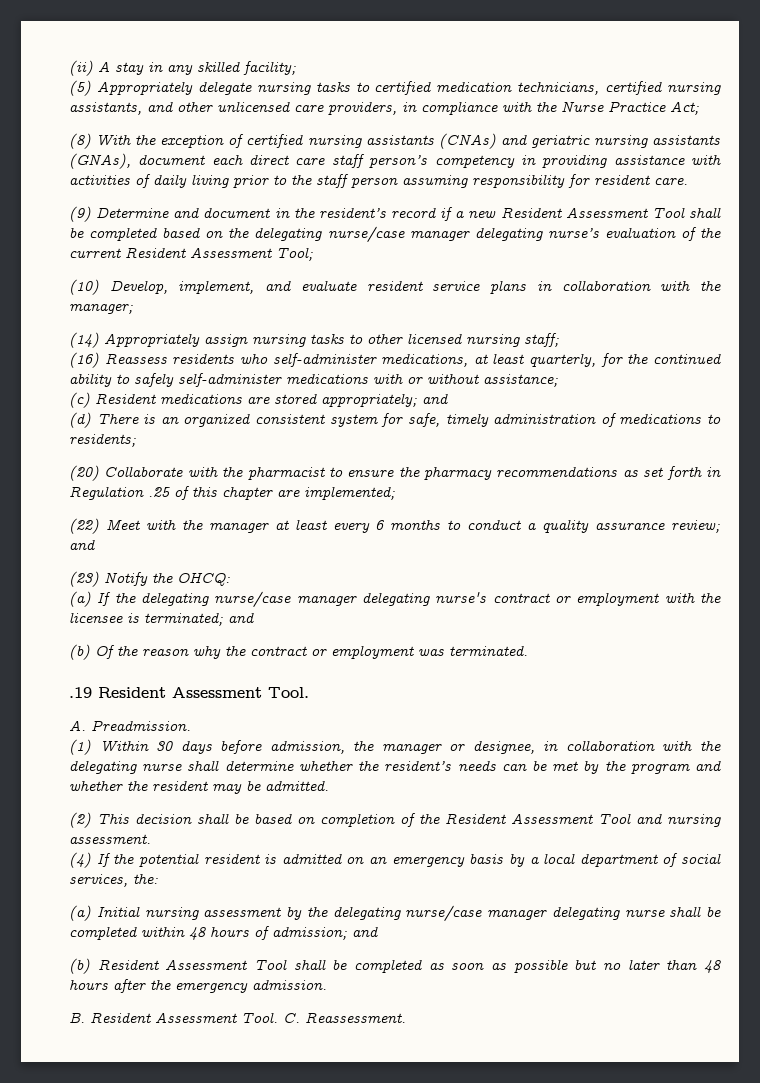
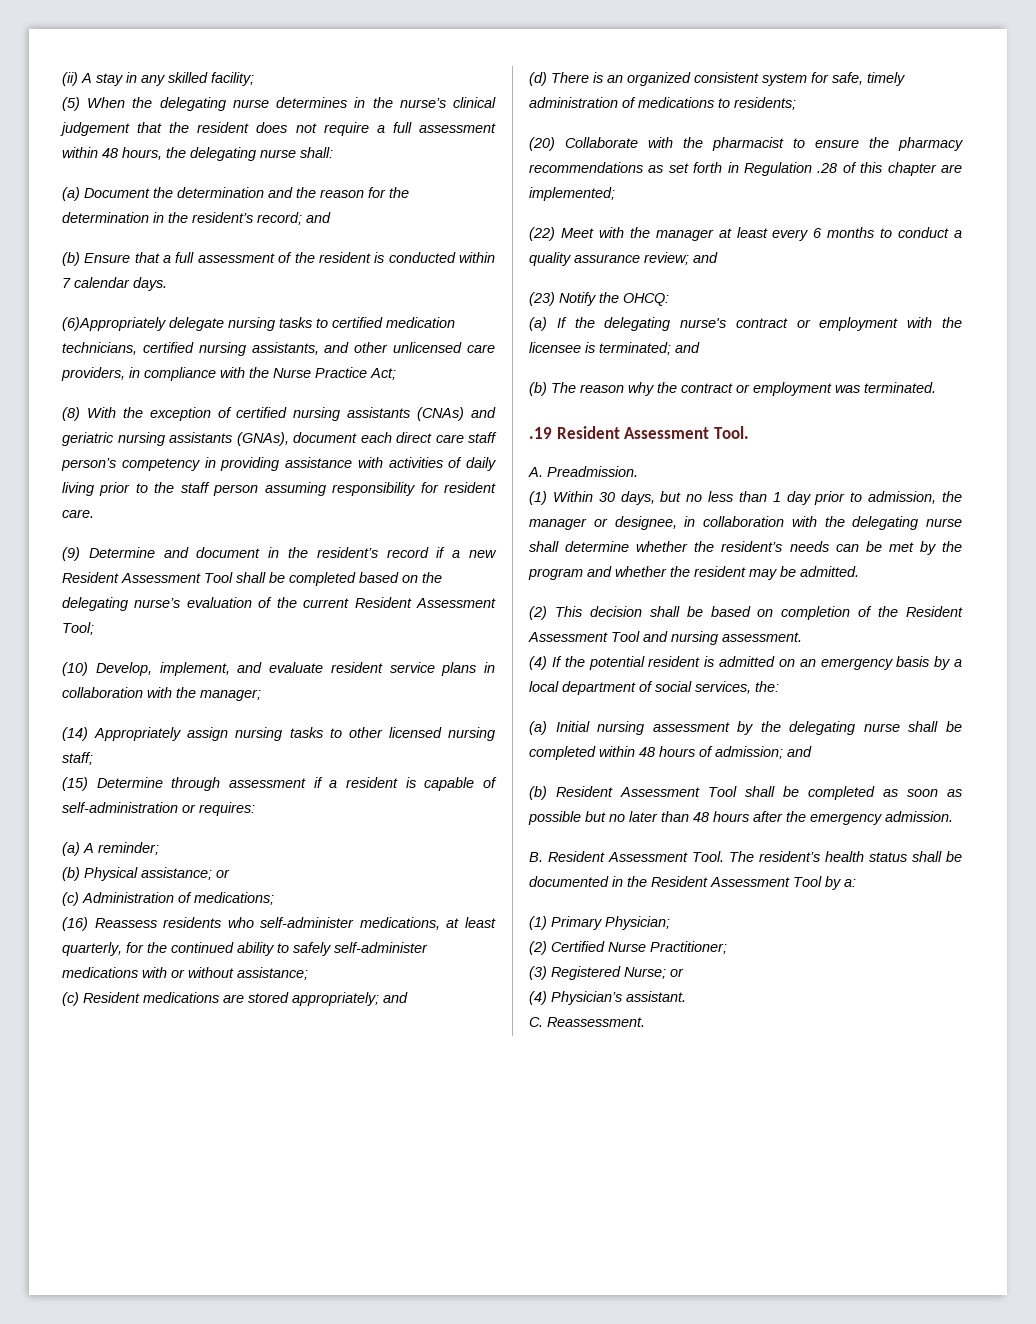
[96,81,193,95] Appropriately -> [87,97,497,111] [60,122,496,136] [62,147,333,161] [62,187,409,201] [62,212,331,225] [62,252,496,266] [62,277,167,291] [62,317,166,331] When the delegating nurse determines in the nurse’s clinical judgement that the resident does not require a full assessment within 48 hours, the delegating nurse shall: // (a) Document the determination and the reason for the determination in the resident’s record; and // (b) Ensure that a full assessment of the resident is conducted within 7 calendar days. // (6)Appropriately
[327,226,543,242] nurse/case manager delegating -> (128, 604) none
(559, 340) none -> [62,777,498,791] [62,802,255,816] [62,842,159,856] [62,867,230,881] [62,892,274,906] // (15) Determine through assessment if a resident is capable of self-administration or requires: // (a) A reminder; // (b) Physical assistance; or // (c) Administration of medications;
[148,487,170,497] .25 -> [817,163,838,173] .28
[214,591,430,607] nurse/case manager delegating -> (671, 324) none
[95,645,138,659] Of the -> [551,382,576,393] The
[180,740,263,754] days before -> [620,491,863,505] days, but no less than 1 day prior to
[405,905,620,921] nurse/case manager delegating -> (856, 728) none
(278, 1017) none -> [729,851,962,862] [529,876,856,890] [529,916,670,930] [529,941,727,955] [529,966,684,980] [529,991,686,1005] The resident’s health status shall be documented in the Resident Assessment Tool by a: // (1) Primary Physician; // (2) Certified Nurse Practitioner; // (3) Registered Nurse; or // (4) Physician’s assistant. //

